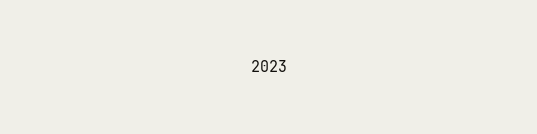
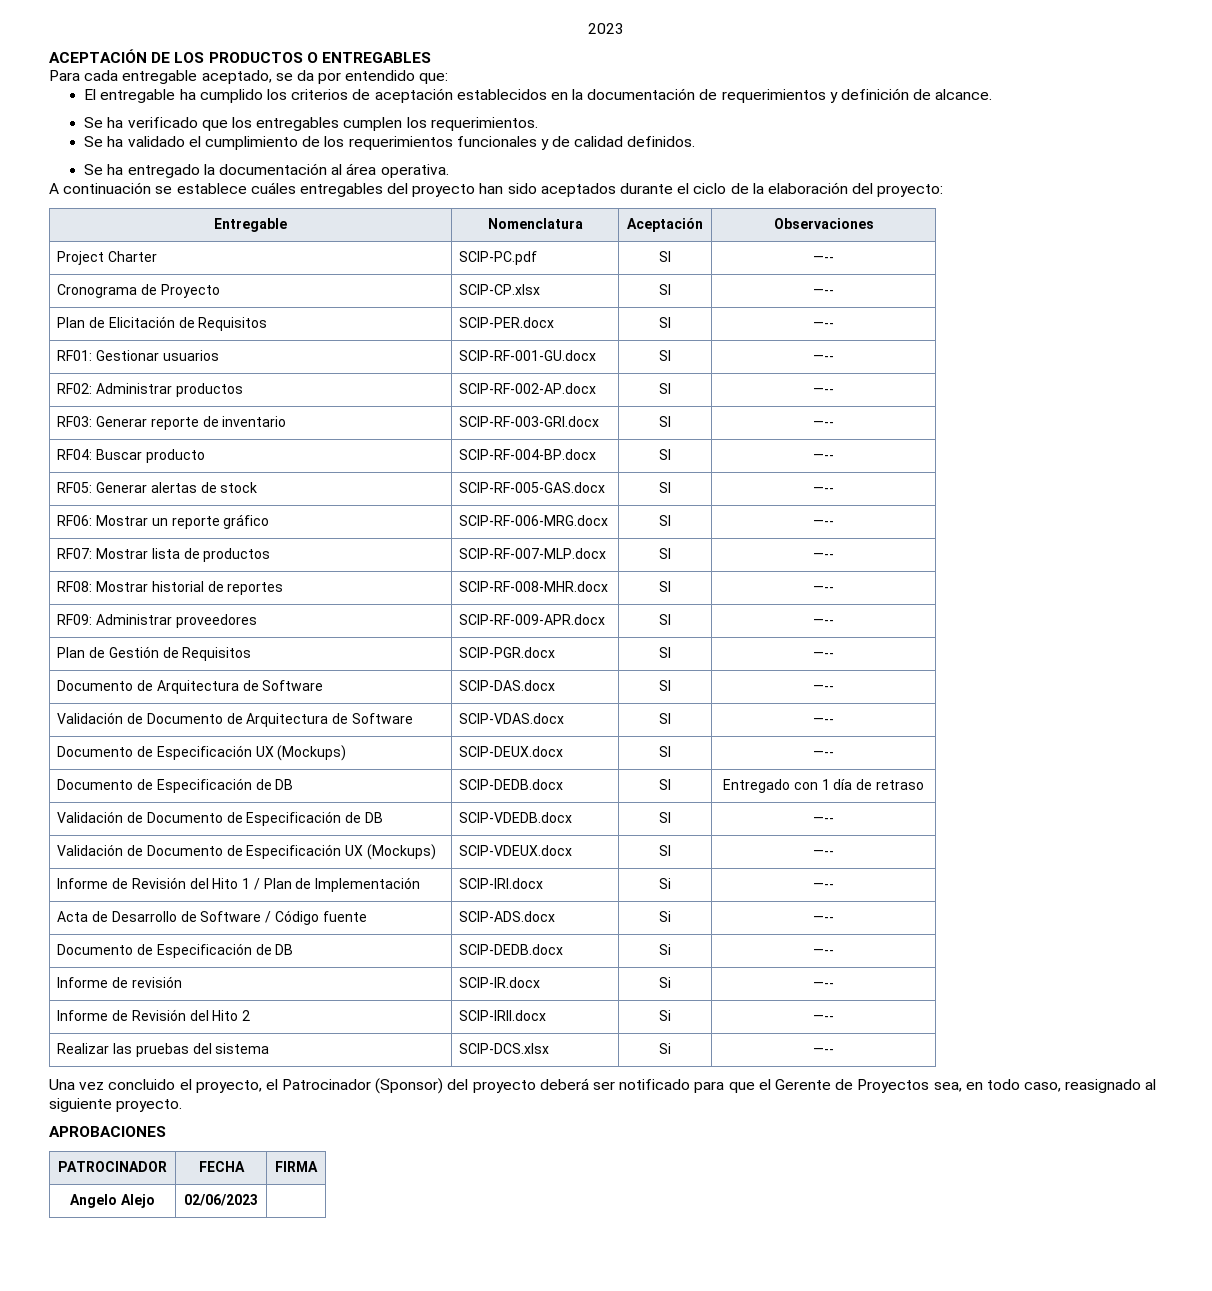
(287, 66) none -> [49,49,431,63] [49,70,449,84] [84,88,993,103] [84,117,538,131] [84,136,696,150] [84,163,449,178] [49,182,944,197] [214,218,287,232] [487,218,583,229] [627,218,703,232] [773,218,874,229] [57,251,157,265] [459,251,538,265] [659,251,671,262] [813,256,834,262] [57,284,220,298] [459,284,541,295] [659,284,671,295] [813,289,834,295] [57,316,268,331] [459,317,555,328] [659,317,671,328] [813,322,834,328] [57,350,219,361] [459,350,597,361] [659,350,671,361] [813,355,834,361] [57,383,243,397] [459,383,597,394] [659,383,671,394] [813,388,834,394] [57,416,287,430] [459,416,600,427] [659,416,671,427] [813,421,834,427] [57,449,205,463] [459,449,597,460] [659,449,671,460] [813,454,834,460] [57,482,258,493] [459,482,606,493] [659,482,671,493] [813,487,834,493] [57,514,270,529] [459,515,609,526] [659,515,671,526] [813,520,834,526] [57,548,271,562] [459,548,607,559] [659,548,671,559] [813,553,834,559] [57,581,284,595] [459,581,609,592] [659,581,671,592] [813,586,834,592] [57,614,257,628] [459,614,606,625] [659,614,671,625] [813,619,834,625] [57,646,252,661] [459,647,556,658] [659,647,671,658] [813,652,834,658] [57,680,324,694] [459,680,556,691] [659,680,671,691] [813,685,834,691] [57,712,413,727] [459,713,565,724] [659,713,671,724] [813,718,834,724] [57,745,347,761] [459,746,564,757] [659,746,671,757] [813,751,834,757] [57,778,294,793] [459,779,564,790] [659,779,671,790] [723,779,924,793] [57,811,383,826] [459,812,573,823] [659,812,671,823] [813,817,834,823] [57,844,436,860] [459,845,573,856] [659,845,671,856] [813,850,834,856] [57,877,421,892] [459,878,544,889] [659,878,671,889] [813,883,834,889] [57,910,367,925] [459,911,556,922] [659,911,671,922] [813,916,834,922] [57,943,294,958] [459,944,564,955] [659,944,671,955] [813,949,834,955] [57,976,182,988] [459,977,541,988] [659,977,671,988] [813,982,834,988] [57,1009,251,1021] [459,1010,547,1021] [659,1010,671,1021] [813,1015,834,1021] [57,1043,270,1057] [459,1043,550,1054] [659,1043,671,1054] [813,1048,834,1054] [49,1078,1157,1094] [49,1098,183,1112] [49,1126,166,1137] [58,1161,167,1172] [198,1161,245,1172] [275,1161,318,1172] [70,1194,155,1208] [184,1194,258,1206] // ACEPTACIÓN DE LOS PRODUCTOS O ENTREGABLES // Para cada entregable aceptado, se da por entendido que: // El entregable ha cumplido los criterios de aceptación establecidos en la documentación de requerimientos y definición de alcance. // Se ha verificado que los entregables cumplen los requerimientos. // Se ha validado el cumplimiento de los requerimientos funcionales y de calidad definidos. // Se ha entregado la documentación al área operativa. // A continuación se establece cuáles entregables del proyecto han sido aceptados durante el ciclo de la elaboración del proyecto: // Entregable | Nomenclatura | Aceptación | Observaciones // Project Charter | SCIP-PC.pdf | SI | —-- // Cronograma de Proyecto | SCIP-CP.xlsx | SI | —-- // Plan de Elicitación de Requisitos | SCIP-PER.docx | SI | —-- // RF01: Gestionar usuarios | SCIP-RF-001-GU.docx | SI | —-- // RF02: Administrar productos | SCIP-RF-002-AP.docx | SI | —-- // RF03: Generar reporte de inventario | SCIP-RF-003-GRI.docx | SI | —-- // RF04: Buscar producto | SCIP-RF-004-BP.docx | SI | —-- // RF05: Generar alertas de stock | SCIP-RF-005-GAS.docx | SI | —-- // RF06: Mostrar un reporte gráfico | SCIP-RF-006-MRG.docx | SI | —-- // RF07: Mostrar lista de productos | SCIP-RF-007-MLP.docx | SI | —-- // RF08: Mostrar historial de reportes | SCIP-RF-008-MHR.docx | SI | —-- // RF09: Administrar proveedores | SCIP-RF-009-APR.docx | SI | —-- // Plan de Gestión de Requisitos | SCIP-PGR.docx | SI | —-- // Documento de Arquitectura de Software | SCIP-DAS.docx | SI | —-- // Validación de Documento de Arquitectura de Software | SCIP-VDAS.docx | SI | —-- // Documento de Especificación UX (Mockups) | SCIP-DEUX.docx | SI | —-- // Documento de Especificación de DB | SCIP-DEDB.docx | SI | Entregado con 1 día de retraso // Validación de Documento de Especificación de DB | SCIP-VDEDB.docx | SI | —-- // Validación de Documento de Especificación UX (Mockups) | SCIP-VDEUX.docx | SI | —-- // Informe de Revisión del Hito 1 / Plan de Implementación | SCIP-IRI.docx | Si | —-- // Acta de Desarrollo de Software / Código fuente | SCIP-ADS.docx | Si | —-- // Documento de Especificación de DB | SCIP-DEDB.docx | Si | —-- // Informe de revisión | SCIP-IR.docx | Si | —-- // Informe de Revisión del Hito 2 | SCIP-IRII.docx | Si | —-- // Realizar las pruebas del sistema | SCIP-DCS.xlsx | Si | —-- // Una vez concluido el proyecto, el Patrocinador (Sponsor) del proyecto deberá ser notificado para que el Gerente de Proyectos sea, en todo caso, reasignado al siguiente proyecto. // APROBACIONES // PATROCINADOR | FECHA | FIRMA // Angelo Alejo | 02/06/2023 |

